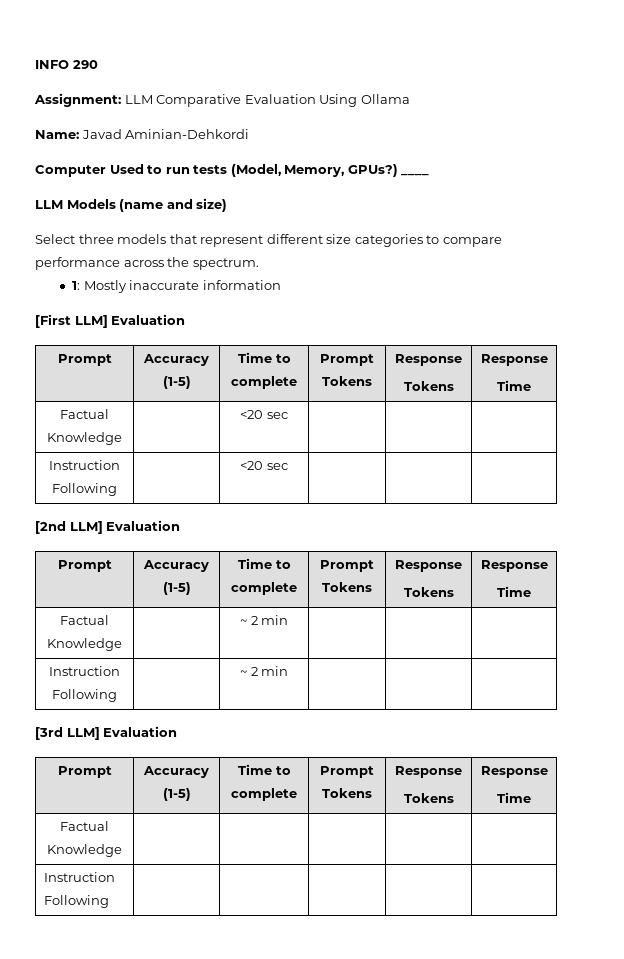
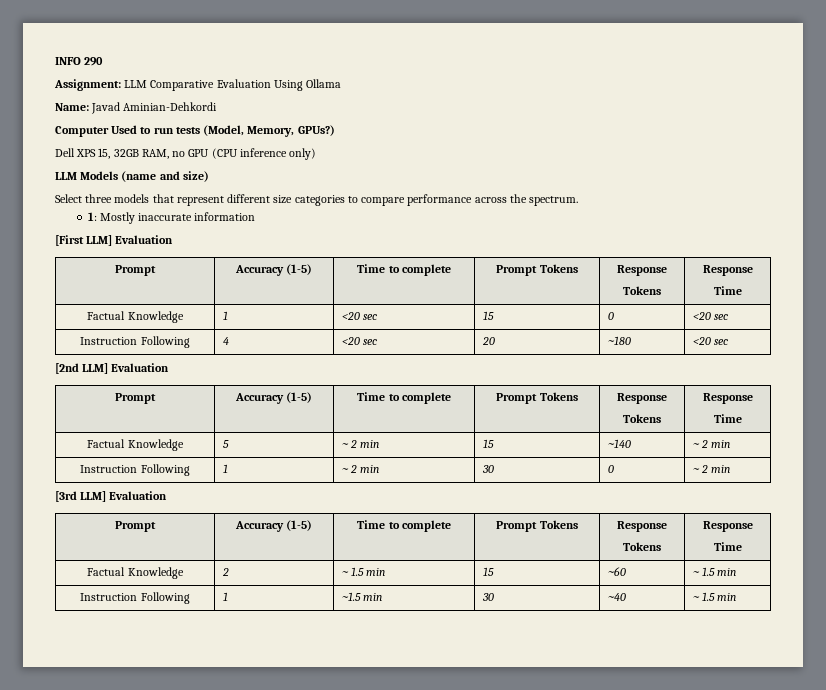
[401,174,430,176] ____ -> [55,148,317,160] // Dell XPS 15, 32GB RAM, no GPU (CPU inference only)
[240,410,288,419] [49,460,120,470] [52,483,117,496] [240,461,288,470] | <20 sec | | | // Instruction Following | | <20 sec | | | -> [222,311,228,320] [341,312,377,320] [482,311,494,320] [607,312,614,320] [692,312,728,320] [80,336,190,348] [222,337,229,345] [341,337,377,345] [481,337,495,345] [607,336,631,345] [692,337,728,345] 1 | <20 sec | 15 | 0 | <20 sec // Instruction Following | 4 | <20 sec | 20 | ~180 | <20 sec
[239,615,289,625] [49,666,120,676] [52,689,117,702] [239,666,289,676] | ~ 2 min | | | // Instruction Following | | ~ 2 min | | | -> [222,440,229,448] [341,440,380,448] [482,439,494,448] [607,439,631,448] [692,440,731,448] [80,464,190,476] [222,464,228,473] [341,465,380,473] [481,465,494,473] [607,465,614,473] [692,465,731,473] 5 | ~ 2 min | 15 | ~140 | ~ 2 min // Instruction Following | 1 | ~ 2 min | 30 | 0 | ~ 2 min
[43,872,115,882] [43,895,109,908] | | | | // Instruction Following | | | | | -> [221,568,229,576] [341,567,386,576] [482,567,494,576] [607,567,626,576] [692,567,737,576] [80,592,190,604] [222,592,228,601] [341,592,382,601] [481,593,494,601] [607,593,626,601] [692,592,737,601] 2 | ~ 1.5 min | 15 | ~60 | ~ 1.5 min // Instruction Following | 1 | ~1.5 min | 30 | ~40 | ~ 1.5 min

